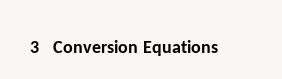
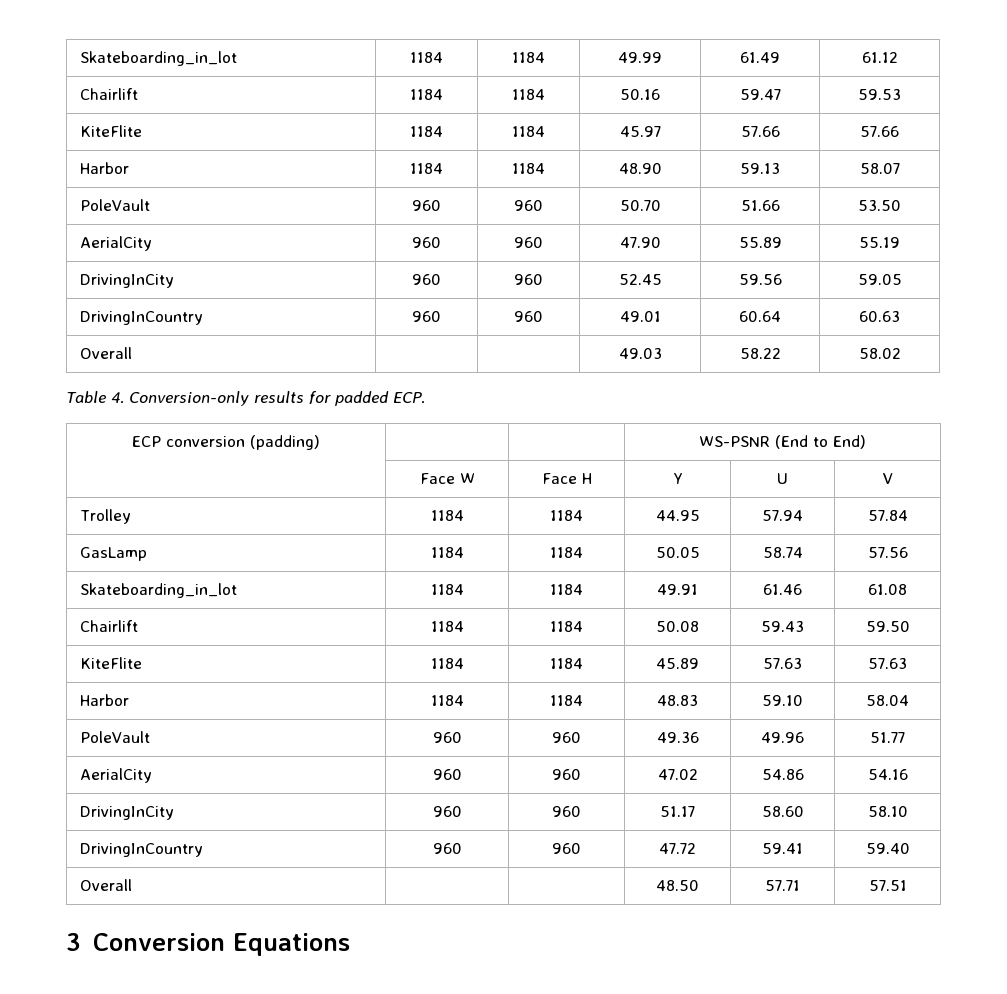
(30, 47) none -> [79,51,237,66] [410,52,443,63] [512,52,545,63] [618,52,662,63] [740,52,780,63] [861,52,898,63] [79,88,138,100] [410,89,443,100] [512,89,545,100] [620,89,660,100] [739,89,781,100] [858,89,901,100] [79,125,142,137] [410,126,443,137] [512,126,545,137] [619,126,661,137] [740,126,780,137] [860,126,899,137] [79,162,129,174] [410,163,443,174] [512,163,545,174] [618,163,662,174] [740,163,780,174] [859,163,900,174] [79,199,150,211] [412,200,441,211] [514,200,543,211] [619,200,661,211] [740,200,780,211] [858,200,901,211] [79,236,152,251] [412,237,441,248] [514,237,543,248] [619,237,661,248] [738,237,782,248] [859,237,900,248] [79,274,174,288] [412,274,441,285] [514,274,543,285] [618,274,662,285] [738,274,782,285] [857,274,902,285] [79,311,203,325] [412,311,441,322] [514,311,543,322] [619,311,661,322] [739,311,781,322] [859,311,900,322] [79,347,132,359] [618,348,662,359] [739,348,781,359] [858,348,901,359] [66,391,425,406] [132,435,320,450] [699,435,866,449] [419,473,475,484] [541,473,592,484] [672,473,683,484] [777,473,788,484] [882,473,893,484] [79,509,131,524] [430,510,464,521] [550,510,583,521] [655,510,700,521] [762,510,803,521] [867,510,908,521] [79,547,147,561] [430,547,464,558] [550,547,583,558] [655,547,700,558] [762,547,803,558] [867,547,908,558] [79,583,237,598] [430,584,464,595] [550,584,583,595] [657,584,698,595] [763,584,802,595] [868,584,907,595] [79,620,138,632] [430,621,464,632] [550,621,583,632] [656,621,699,632] [761,621,804,632] [865,621,910,632] [79,657,142,669] [430,658,464,669] [550,658,583,669] [656,658,699,669] [763,658,802,669] [868,658,907,669] [79,694,129,706] [430,695,464,706] [550,695,583,706] [657,695,698,706] [762,695,803,706] [866,695,909,706] [79,731,150,743] [432,732,462,743] [552,732,581,743] [656,732,699,743] [761,732,804,743] [870,732,905,743] [79,768,152,783] [432,769,462,780] [552,769,581,780] [657,769,698,780] [761,769,804,780] [867,769,908,780] [79,806,174,820] [432,806,462,817] [552,806,581,817] [660,806,695,817] [761,806,804,817] [867,806,908,817] [79,843,203,857] [432,843,462,854] [552,843,581,854] [659,843,696,854] [762,843,803,854] [865,843,910,854] [79,879,132,891] [656,880,699,891] [765,880,800,891] [868,880,907,891] Skateboarding_in_lot | 1184 | 1184 | 49.99 | 61.49 | 61.12 // Chairlift | 1184 | 1184 | 50.16 | 59.47 | 59.53 // KiteFlite | 1184 | 1184 | 45.97 | 57.66 | 57.66 // Harbor | 1184 | 1184 | 48.90 | 59.13 | 58.07 // PoleVault | 960 | 960 | 50.70 | 51.66 | 53.50 // AerialCity | 960 | 960 | 47.90 | 55.89 | 55.19 // DrivingInCity | 960 | 960 | 52.45 | 59.56 | 59.05 // DrivingInCountry | 960 | 960 | 49.01 | 60.64 | 60.63 // Overall | | | 49.03 | 58.22 | 58.02 // Table 4. Conversion-only results for padded ECP. // ECP conversion (padding) | | | WS-PSNR (End to End) // | Face W | Face H | Y | U | V // Trolley | 1184 | 1184 | 44.95 | 57.94 | 57.84 // GasLamp | 1184 | 1184 | 50.05 | 58.74 | 57.56 // Skateboarding_in_lot | 1184 | 1184 | 49.91 | 61.46 | 61.08 // Chairlift | 1184 | 1184 | 50.08 | 59.43 | 59.50 // KiteFlite | 1184 | 1184 | 45.89 | 57.63 | 57.63 // Harbor | 1184 | 1184 | 48.83 | 59.10 | 58.04 // PoleVault | 960 | 960 | 49.36 | 49.96 | 51.77 // AerialCity | 960 | 960 | 47.02 | 54.86 | 54.16 // DrivingInCity | 960 | 960 | 51.17 | 58.60 | 58.10 // DrivingInCountry | 960 | 960 | 47.72 | 59.41 | 59.40 // Overall | | | 48.50 | 57.71 | 57.51 //

